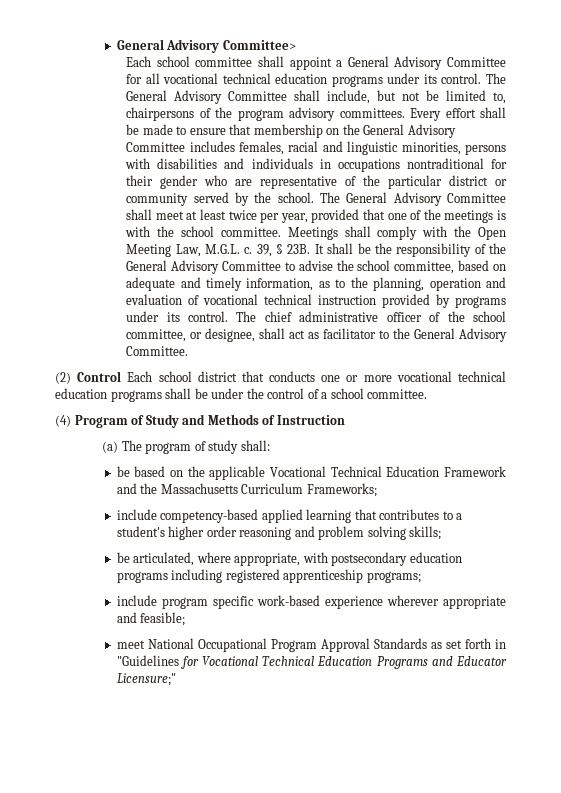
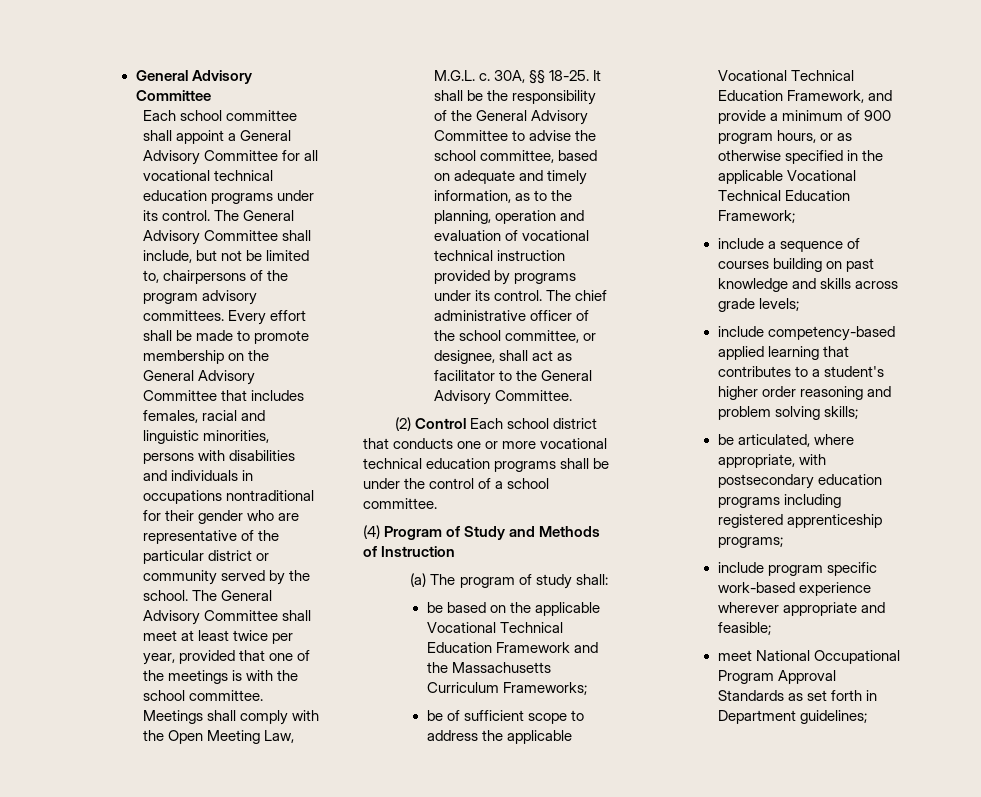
[116,39,296,53] General Advisory Committee> -> [135,70,252,84] [135,90,211,101] General Advisory Committee
[189,124,252,135] ensure that -> [254,330,310,344] promote
(186, 147) none -> [221,390,248,401] that
[256,244,311,257] 39, § 23B. -> [494,70,590,84] 30A, §§ 18-25.
(377, 490) none -> [426,710,585,724] [426,730,573,744] [717,70,854,81] [717,90,893,103] [717,110,892,124] [717,130,853,144] [717,150,884,164] [717,170,856,184] [717,190,850,201] [717,210,795,223] [717,238,861,252] [717,258,875,272] [717,278,899,292] [717,298,799,312] // be of sufficient scope to address the applicable Vocational Technical Education Framework, and provide a minimum of 900 program hours, or as otherwise specified in the applicable Vocational Technical Education Framework; // include a sequence of courses building on past knowledge and skills across grade levels;
[116,655,508,669] [116,673,176,686] "Guidelines for Vocational Technical Education Programs and Educator Licensure;" -> [717,710,867,724] Department guidelines;

